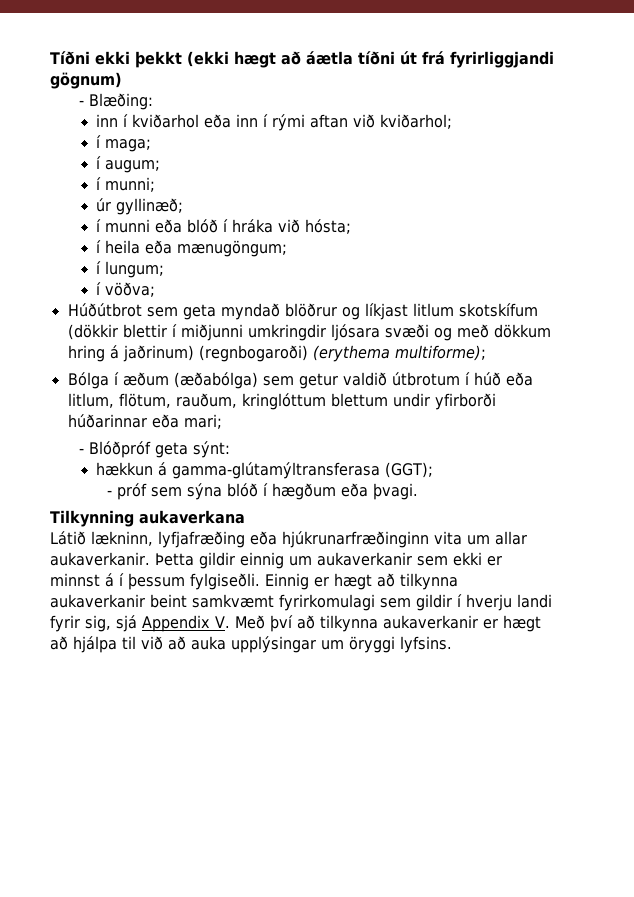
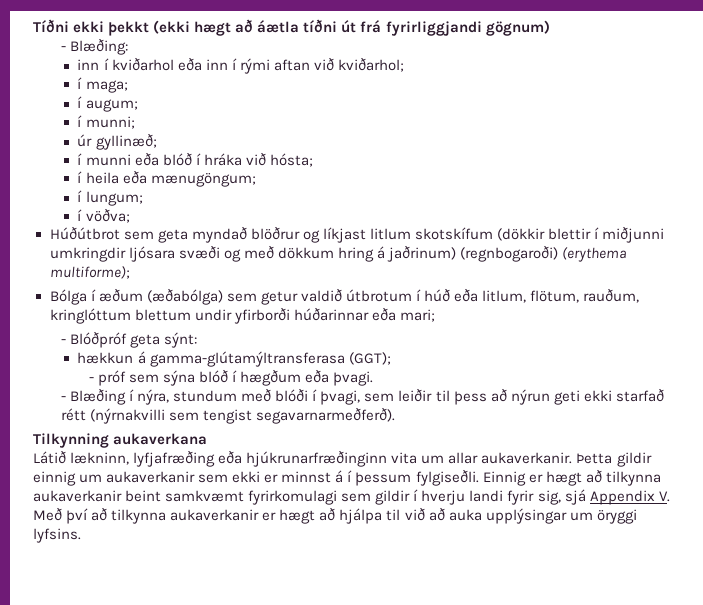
(419, 491) none -> [60,388,664,405] [60,407,396,424] // - Blæðing í nýra, stundum með blóði í þvagi, sem leiðir til þess að nýrun geti ekki starfað rétt (nýrnakvilli sem tengist segavarnarmeðferð).

